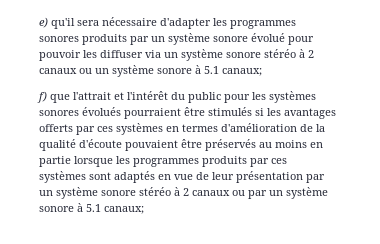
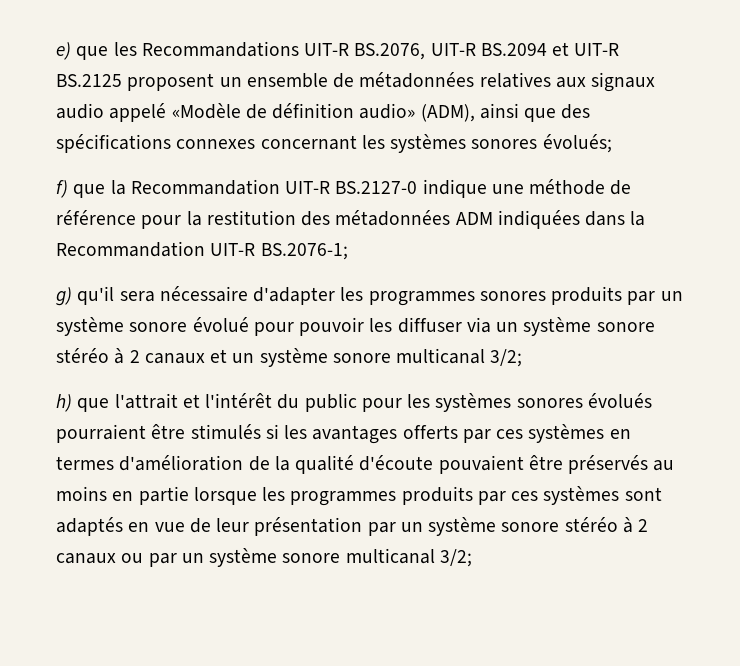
(48, 22) none -> [76,41,620,60] [56,72,656,92] [56,103,591,122] [56,134,612,153] [56,179,632,198] [56,210,646,229] [56,241,348,260] [56,287,72,306] que les Recommandations UIT-R BS.2076, UIT-R BS.2094 et UIT-R BS.2125 proposent un ensemble de métadonnées relatives aux signaux audio appelé «Modèle de définition audio» (ADM), ainsi que des spécifications connexes concernant les systèmes sonores évolués; // f) que la Recommandation UIT-R BS.2127-0 indique une méthode de référence pour la restitution des métadonnées ADM indiquées dans la Recommandation UIT-R BS.2076-1; // g)
[79,65,262,77] [37,91,47,103] ou un système sonore à 5.1 canaux; // f) -> [210,348,523,367] [56,394,72,412] et un système sonore multicanal 3/2; // h)
[77,203,144,214] à 5.1 canaux; -> [345,548,472,567] multicanal 3/2;

